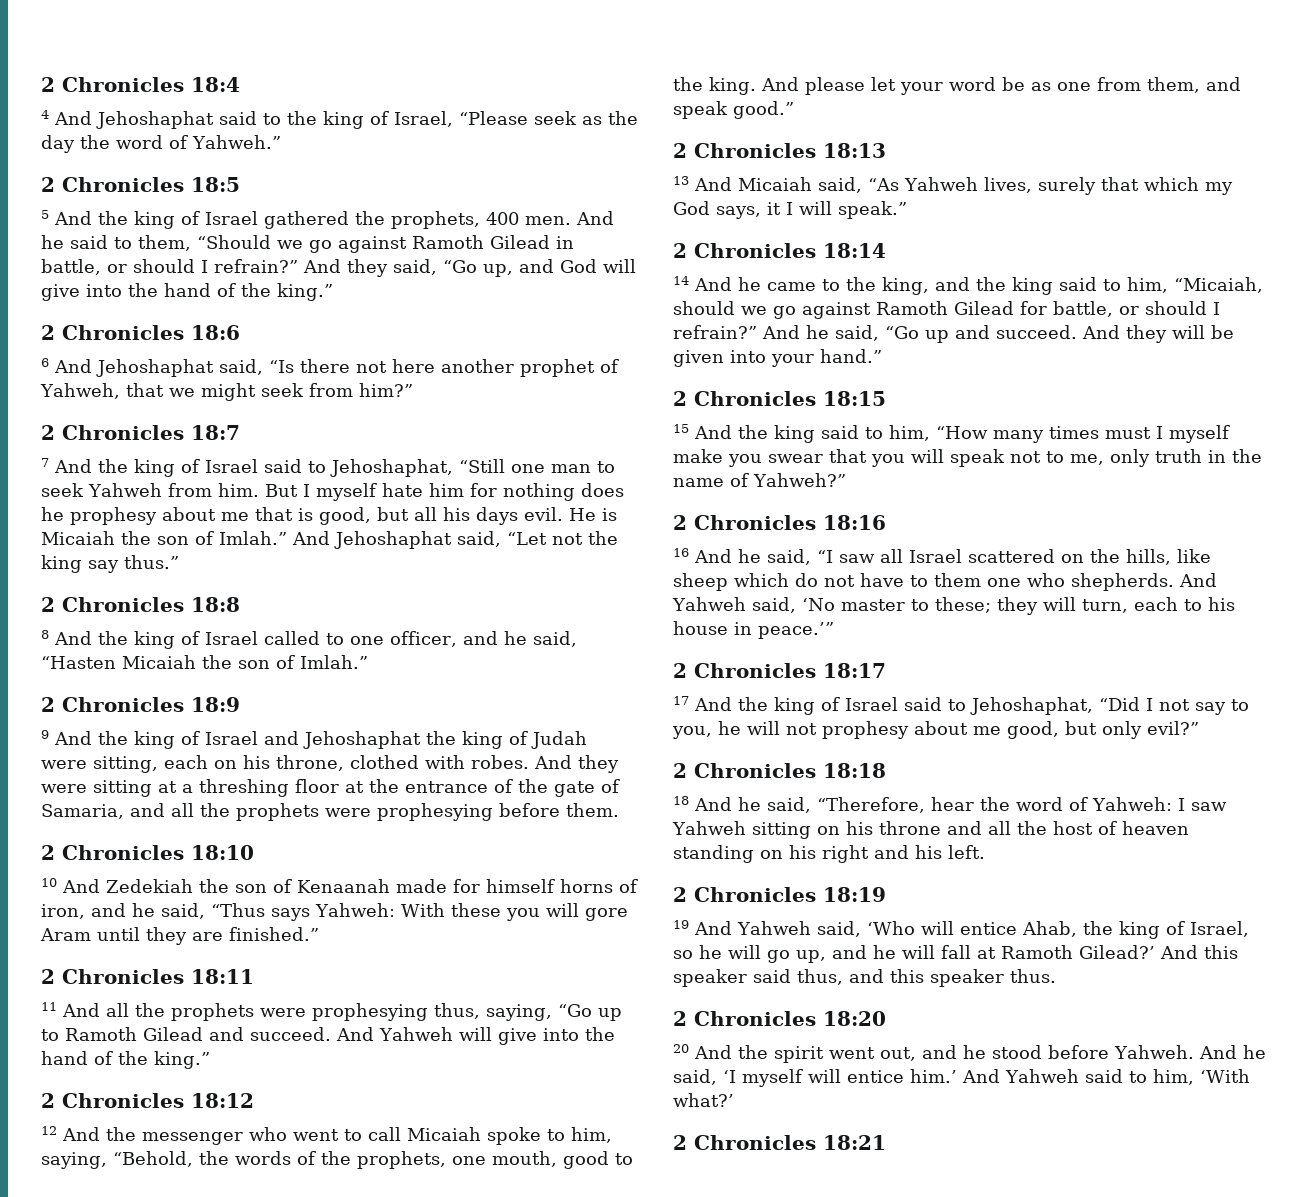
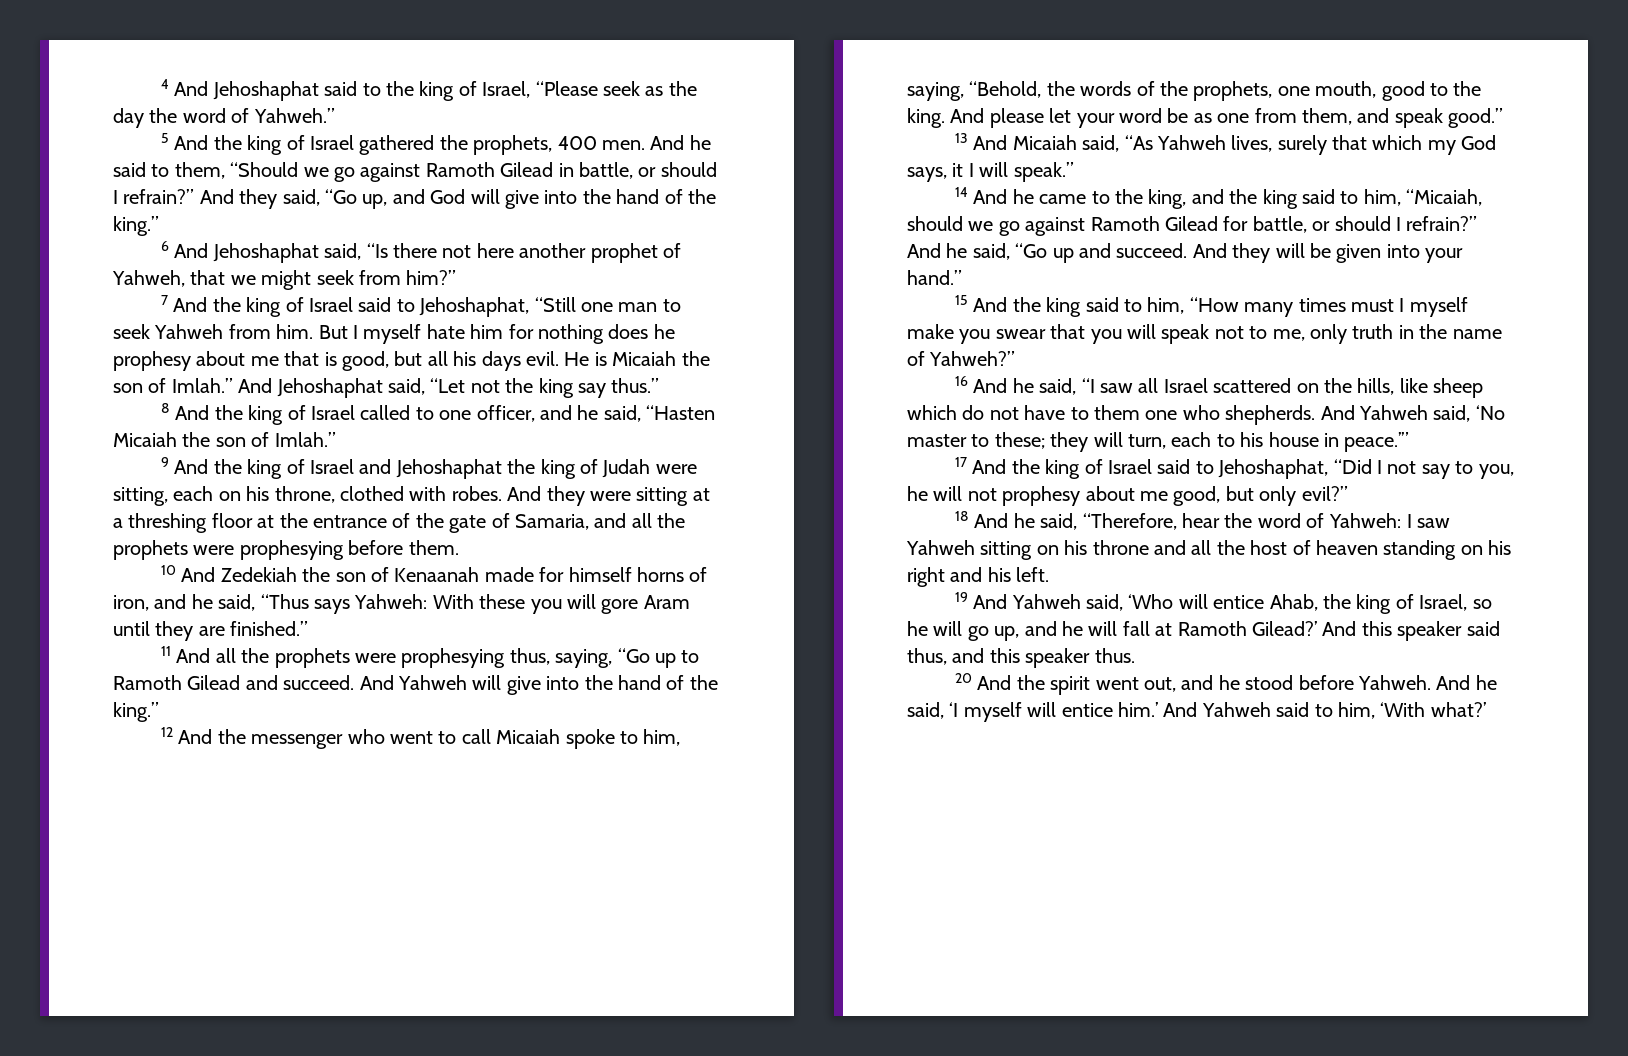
[41,77,240,92] 2 Chronicles 18:4 // -> (160, 84) none
[41,177,240,192] // 2 Chronicles 18:5 -> (335, 115) none
[41,325,240,340] // 2 Chronicles 18:6 -> (159, 226) none
[41,425,240,440] // 2 Chronicles 18:7 -> (457, 277) none
[41,597,240,612] // 2 Chronicles 18:8 -> (660, 385) none
[41,697,240,712] // 2 Chronicles 18:9 -> (336, 439) none
[41,845,254,860] // 2 Chronicles 18:10 -> (459, 547) none
[41,969,254,984] // 2 Chronicles 18:11 -> (309, 628) none
[41,1093,254,1108] // 2 Chronicles 18:12 -> (159, 712) none
[673,143,886,158] // 2 Chronicles 18:13 -> (1504, 118) none
[673,243,886,258] // 2 Chronicles 18:14 -> (1074, 172) none
[673,391,886,406] // 2 Chronicles 18:15 -> (962, 277) none
[673,515,886,530] // 2 Chronicles 18:16 -> (1016, 358) none
[673,663,886,678] // 2 Chronicles 18:17 -> (1410, 442) none
[673,763,886,778] // 2 Chronicles 18:18 -> (1348, 493) none
[673,887,886,902] // 2 Chronicles 18:19 -> (1050, 574) none
[673,1011,886,1026] // 2 Chronicles 18:20 -> (1135, 655) none
[673,1135,886,1150] // 2 Chronicles 18:21 -> (1486, 709) none

